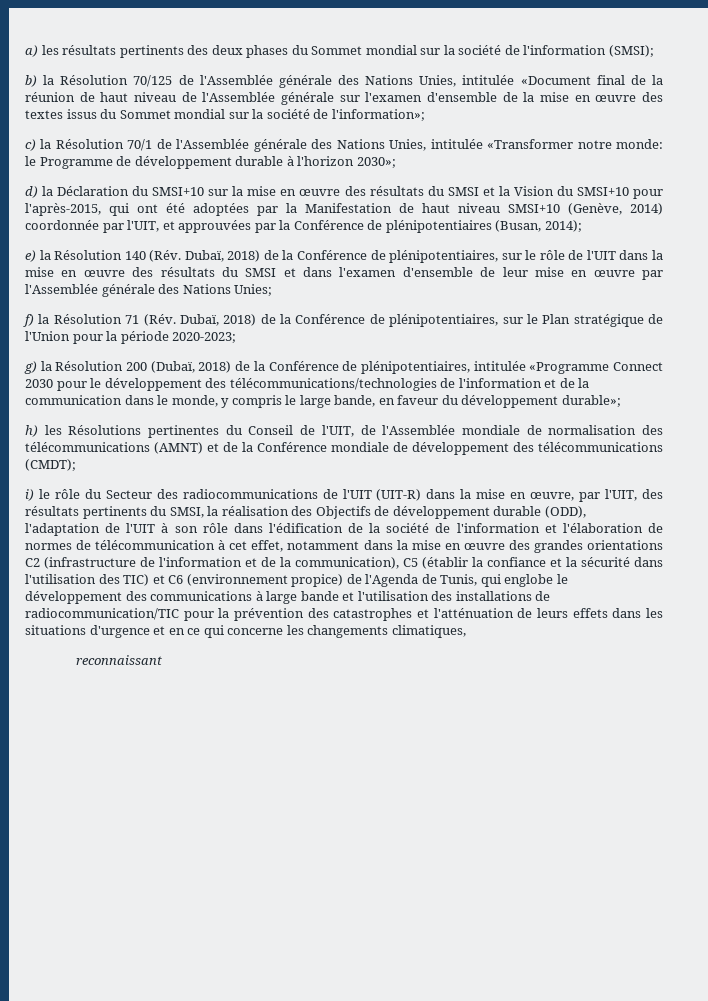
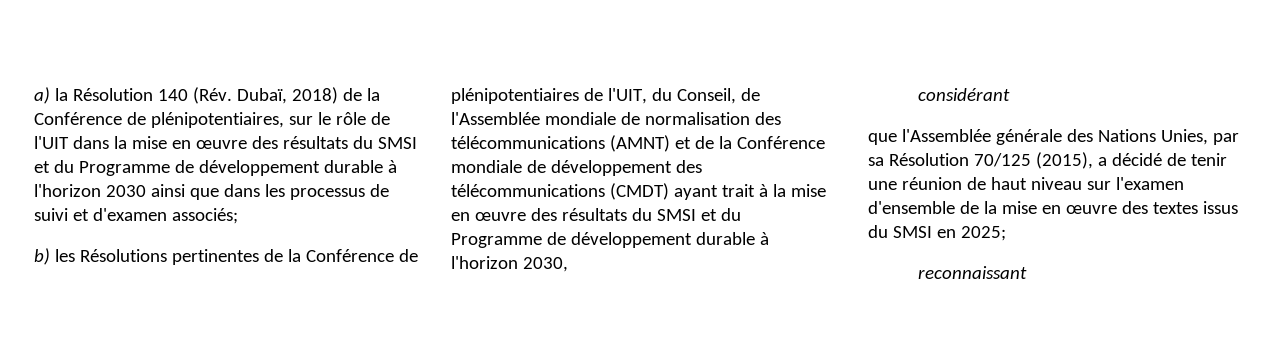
[41,45,654,58] [25,75,663,88] [25,92,663,105] [25,109,425,121] [25,139,663,152] [25,156,396,169] [25,186,663,199] [25,203,663,216] [25,220,582,233] [25,250,36,262] les résultats pertinents des deux phases du Sommet mondial sur la société de l'information (SMSI); // b) la Résolution 70/125 de l'Assemblée générale des Nations Unies, intitulée «Document final de la réunion de haut niveau de l'Assemblée générale sur l'examen d'ensemble de la mise en œuvre des textes issus du Sommet mondial sur la société de l'information»; // c) la Résolution 70/1 de l'Assemblée générale des Nations Unies, intitulée «Transformer notre monde: le Programme de développement durable à l'horizon 2030»; // d) la Déclaration du SMSI+10 sur la mise en œuvre des résultats du SMSI et la Vision du SMSI+10 pour l'après-2015, qui ont été adoptées par la Manifestation de haut niveau SMSI+10 (Genève, 2014) coordonnée par l'UIT, et approuvées par la Conférence de plénipotentiaires (Busan, 2014); // e) -> (50, 95) none
[303,267,663,280] [25,284,273,297] [23,314,663,327] [25,331,237,344] [24,361,663,374] [25,378,590,391] [25,395,621,408] [25,425,354,438] dans l'examen d'ensemble de leur mise en œuvre par l'Assemblée générale des Nations Unies; // f) la Résolution 71 (Rév. Dubaï, 2018) de la Conférence de plénipotentiaires, sur le Plan stratégique de l'Union pour la période 2020-2023; // g) la Résolution 200 (Dubaï, 2018) de la Conférence de plénipotentiaires, intitulée «Programme Connect 2030 pour le développement des télécommunications/technologies de l'information et de la communication dans le monde, y compris le large bande, en faveur du développement durable»; // h) les Résolutions pertinentes du Conseil de l'UIT, -> [53,160,397,176] [34,184,389,200] [34,208,238,224] [34,248,418,265] [451,88,736,104] du Programme de développement durable à l'horizon 2030 ainsi que dans les processus de suivi et d'examen associés; // b) les Résolutions pertinentes de la Conférence de plénipotentiaires de l'UIT, du Conseil,
[25,459,76,471] [25,489,664,502] [25,506,586,519] [25,523,663,536] [25,540,663,553] [25,557,663,569] [25,574,568,587] [25,591,551,604] [25,608,663,621] [25,625,466,638] (CMDT); // i) le rôle du Secteur des radiocommunications de l'UIT (UIT-R) dans la mise en œuvre, par l'UIT, des résultats pertinents du SMSI, la réalisation des Objectifs de développement durable (ODD), l'adaptation de l'UIT à son rôle dans l'édification de la société de l'information et l'élaboration de normes de télécommunication à cet effet, notamment dans la mise en œuvre des grandes orientations C2 (infrastructure de l'information et de la communication), C5 (établir la confiance et la sécurité dans l'utilisation des TIC) et C6 (environnement propice) de l'Agenda de Tunis, qui englobe le développement des communications à large bande et l'utilisation des installations de radiocommunication/TIC pour la prévention des catastrophes et l'atténuation de leurs effets dans les situations d'urgence et en ce qui concerne les changements climatiques, -> [609,183,826,200] [451,208,741,221] [451,232,769,248] [451,256,568,272] [918,88,1011,101] [868,129,1239,145] [868,152,1227,169] [868,177,1184,190] [868,201,1238,214] [868,225,1006,241] (CMDT) ayant trait à la mise en œuvre des résultats du SMSI et du Programme de développement durable à l'horizon 2030, // considérant // que l'Assemblée générale des Nations Unies, par sa Résolution 70/125 (2015), a décidé de tenir une réunion de haut niveau sur l'examen d'ensemble de la mise en œuvre des textes issus du SMSI en 2025;

